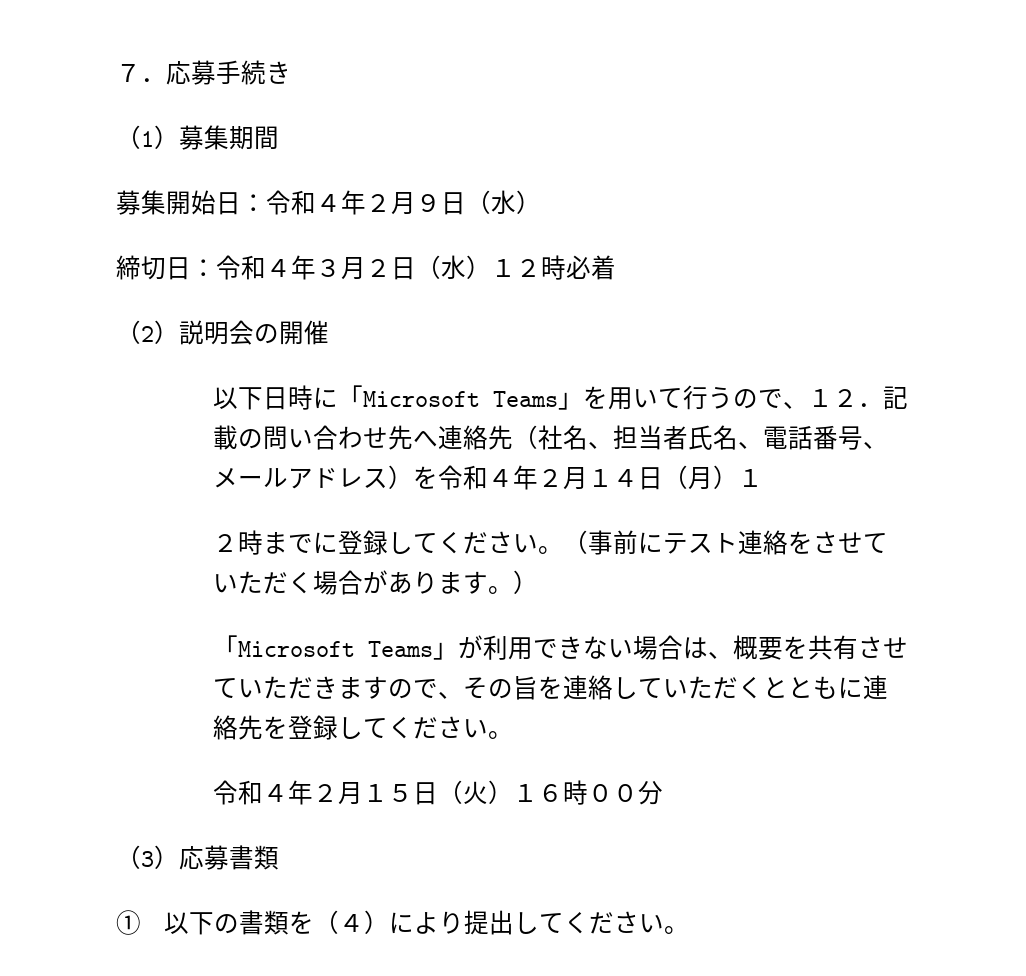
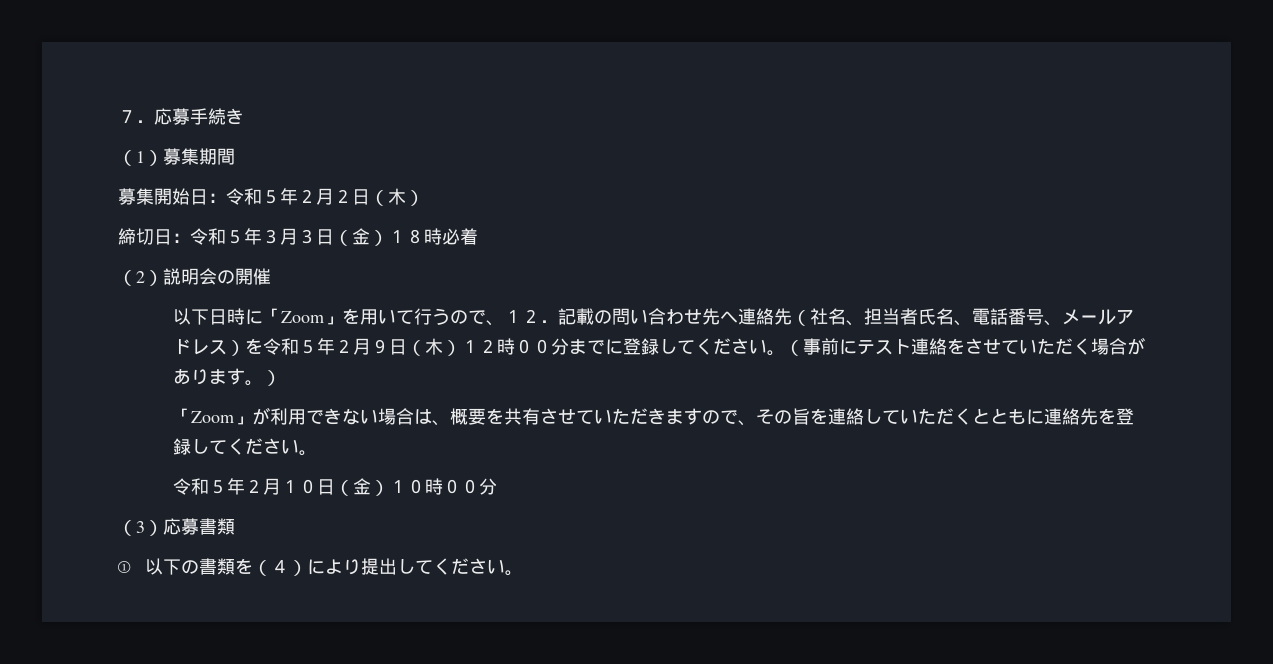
[316,190,516,215] ４年２月９日（水 -> [262,188,406,206] ５年２月２日（木
[266,255,541,280] ４年３月２日（水）１２ -> [226,228,424,246] ５年３月３日（金）１８
[362,391,558,407] Microsoft Teams -> [280,311,324,323] Zoom
[487,465,763,490] [212,530,263,555] ４年２月１４日（月）１ // ２時 -> [298,338,569,356] ５年２月９日（木）１２時００分
[237,641,433,657] Microsoft Teams -> [190,411,234,423] Zoom
[262,780,563,805] ４年２月１５日（火）１６ -> [208,478,425,496] ５年２月１０日（金）１０

